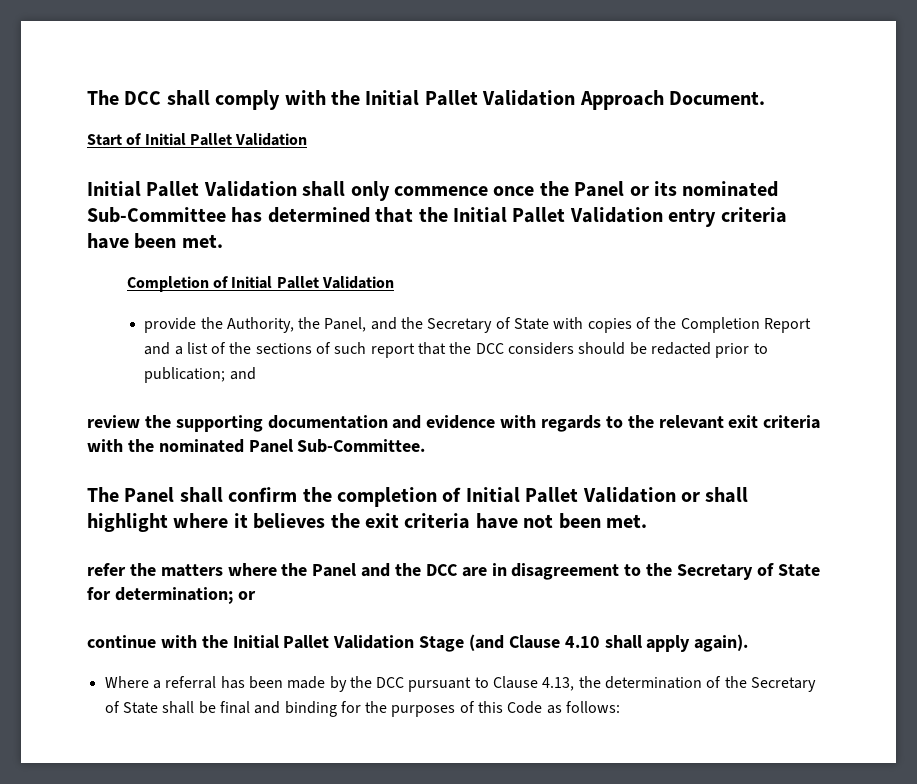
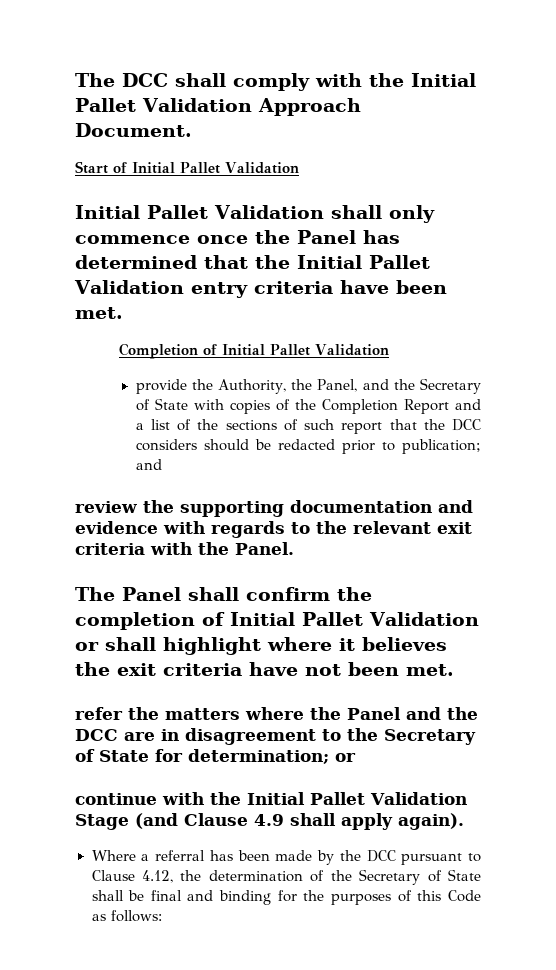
[629,181,779,197] [87,207,226,223] or its nominated Sub-Committee -> (356, 237) none
[158,439,426,453] nominated Panel Sub-Committee. -> [235,542,294,555] Panel.
[564,636,600,648] 4.10 -> [254,814,284,826] 4.9
[542,677,575,691] 4.13, -> [141,870,173,883] 4.12,

